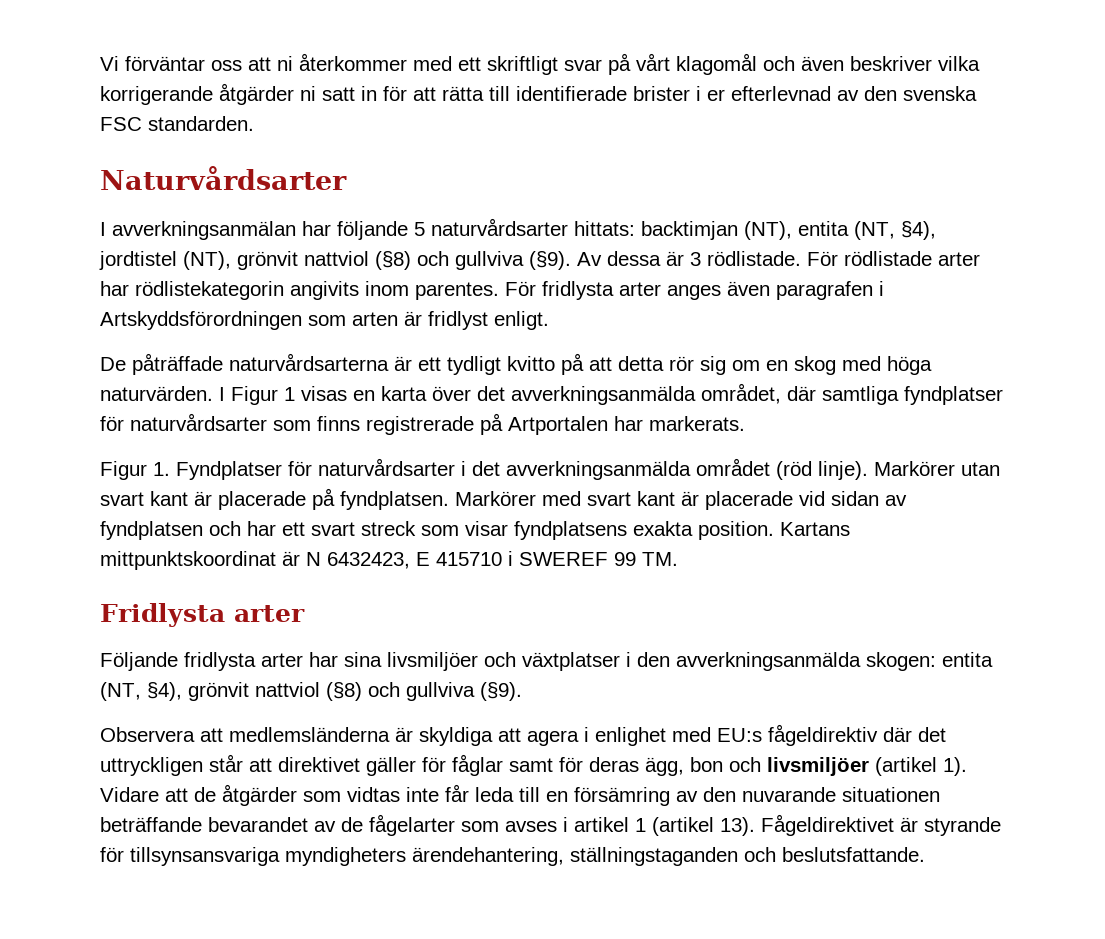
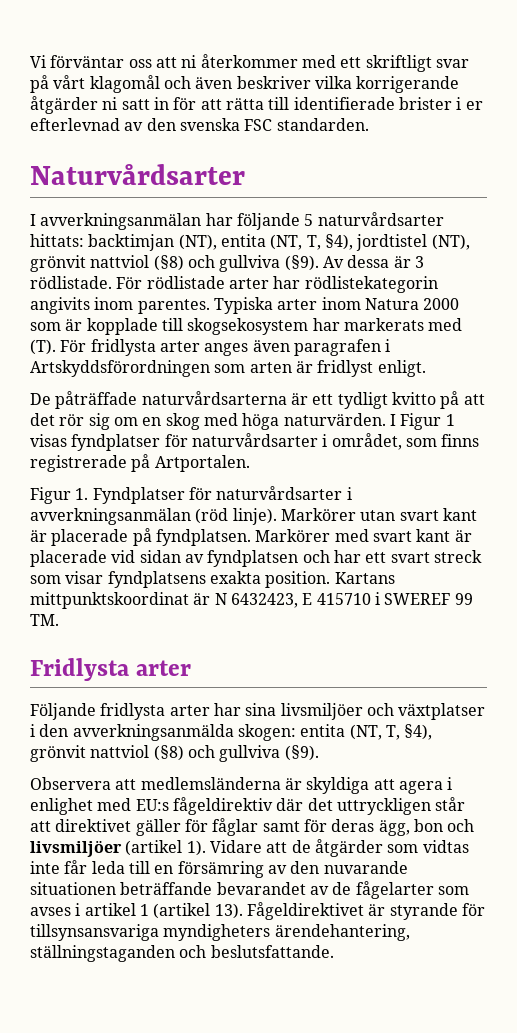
(895, 230) none -> [306,235,321,250] T,
(499, 291) none -> [213,297,460,314] [30,318,463,335] [30,339,56,355] Typiska arter inom Natura 2000 som är kopplade till skogsekosystem har markerats med (T).
[618,356,664,371] detta -> [30,413,55,426] det
[353,383,899,405] en karta över det avverkningsanmälda området, där samtliga -> (67, 440) none
(267, 422) none -> [322,433,402,450] i området,
[508,416,745,435] Artportalen har markerats. -> [154,455,250,472] Artportalen.
[472,458,770,480] det avverkningsanmälda området -> [30,508,191,525] avverkningsanmälan
(141, 691) none -> [385,725,400,740] T,

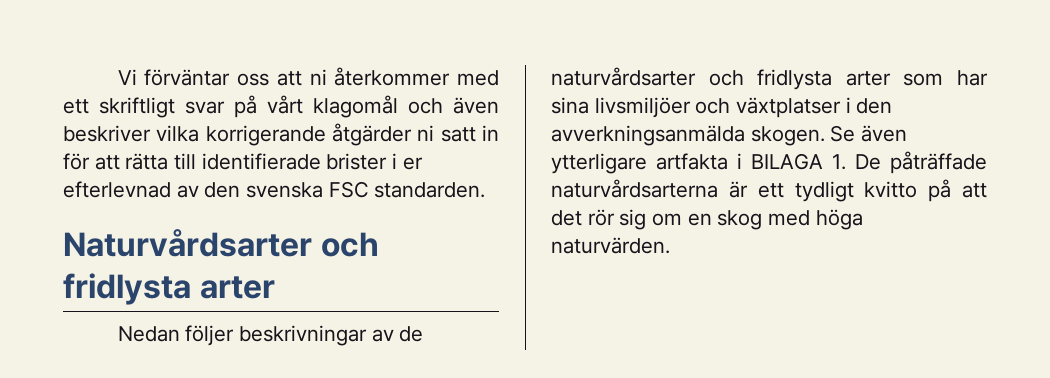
[30,212,444,230] [30,234,470,251] [30,255,424,272] [30,276,438,293] [30,297,460,314] [30,318,463,335] [30,339,391,356] [30,360,426,377] // I avverkningsanmälan har följande 5 naturvårdsarter hittats: backtimjan (NT), entita (NT, T, §4), jordtistel (NT), grönvit nattviol (§8) och gullviva (§9). Av dessa är 3 rödlistade. För rödlistade arter har rödlistekategorin angivits inom parentes. Typiska arter inom Natura 2000 som är kopplade till skogsekosystem har markerats med (T). För fridlysta arter anges även paragrafen i Artskyddsförordningen som arten är fridlyst enligt. // -> [320,232,379,257] [63,273,275,305] [117,325,424,346] [551,67,988,90] [551,97,893,118] [551,125,908,146] [551,153,846,174] och fridlysta arter // Nedan följer beskrivningar av de naturvårdsarter och fridlysta arter som har sina livsmiljöer och växtplatser i den avverkningsanmälda skogen. Se även ytterligare artfakta i BILAGA 1.
[389,413,455,430] [30,433,480,451] [30,454,250,472] [30,486,352,504] [30,508,477,525] [30,528,472,546] [30,550,482,567] [30,571,395,588] [30,592,473,609] [30,614,59,626] [30,658,192,681] [30,703,486,720] [30,724,433,741] [30,745,319,762] [30,777,453,794] [30,797,466,815] [30,818,475,836] [30,839,469,857] [30,860,408,878] [30,881,469,899] [30,902,485,920] [30,924,410,941] [30,945,334,962] I Figur 1 visas fyndplatser för naturvårdsarter i området, som finns registrerade på Artportalen. // Figur 1. Fyndplatser för naturvårdsarter i avverkningsanmälan (röd linje). Markörer utan svart kant är placerade på fyndplatsen. Markörer med svart kant är placerade vid sidan av fyndplatsen och har ett svart streck som visar fyndplatsens exakta position. Kartans mittpunktskoordinat är N 6432423, E 415710 i SWEREF 99 TM. // Fridlysta arter // Följande fridlysta arter har sina livsmiljöer och växtplatser i den avverkningsanmälda skogen: entita (NT, T, §4), grönvit nattviol (§8) och gullviva (§9). // Observera att medlemsländerna är skyldiga att agera i enlighet med EU:s fågeldirektiv där det uttryckligen står att direktivet gäller för fåglar samt för deras ägg, bon och livsmiljöer (artikel 1). Vidare att de åtgärder som vidtas inte får leda till en försämring av den nuvarande situationen beträffande bevarandet av de fågelarter som avses i artikel 1 (artikel 13). Fågeldirektivet är styrande för tillsynsansvariga myndigheters ärendehantering, ställningstaganden och beslutsfattande. -> (670, 245) none

